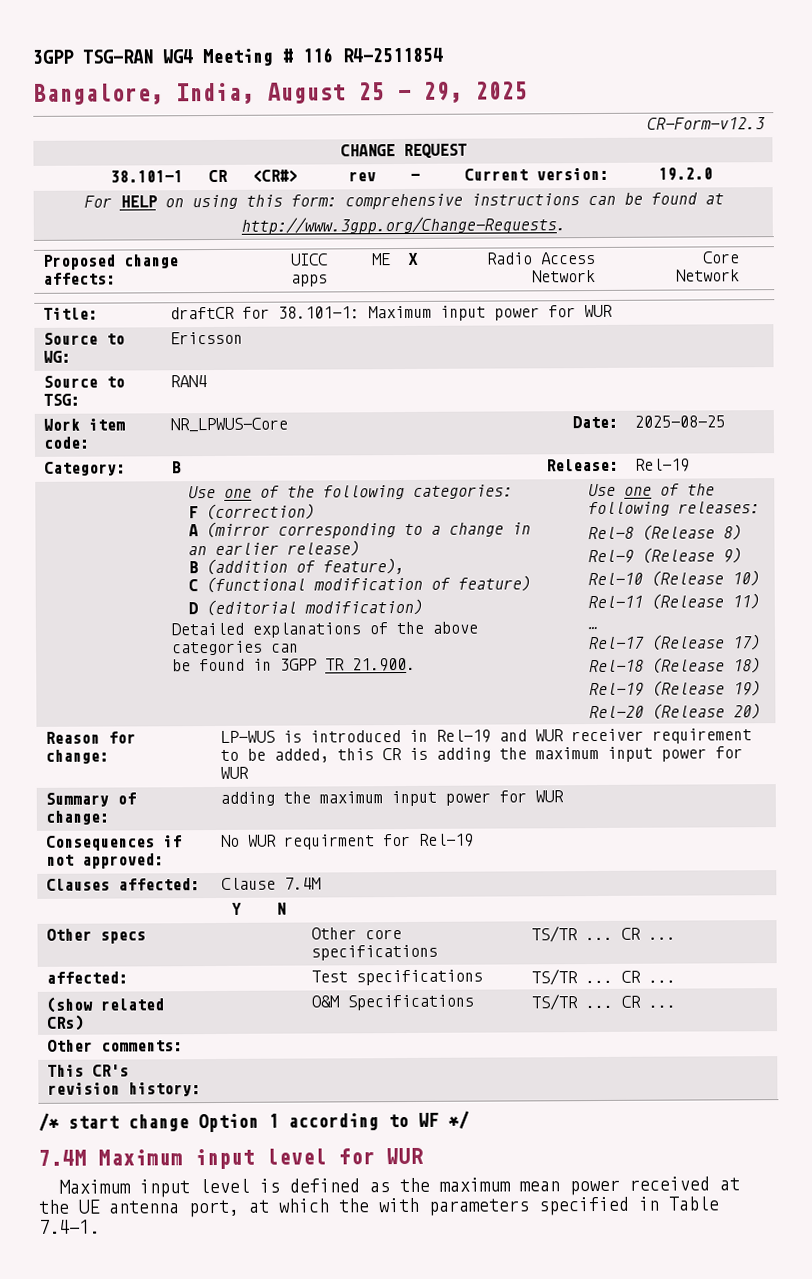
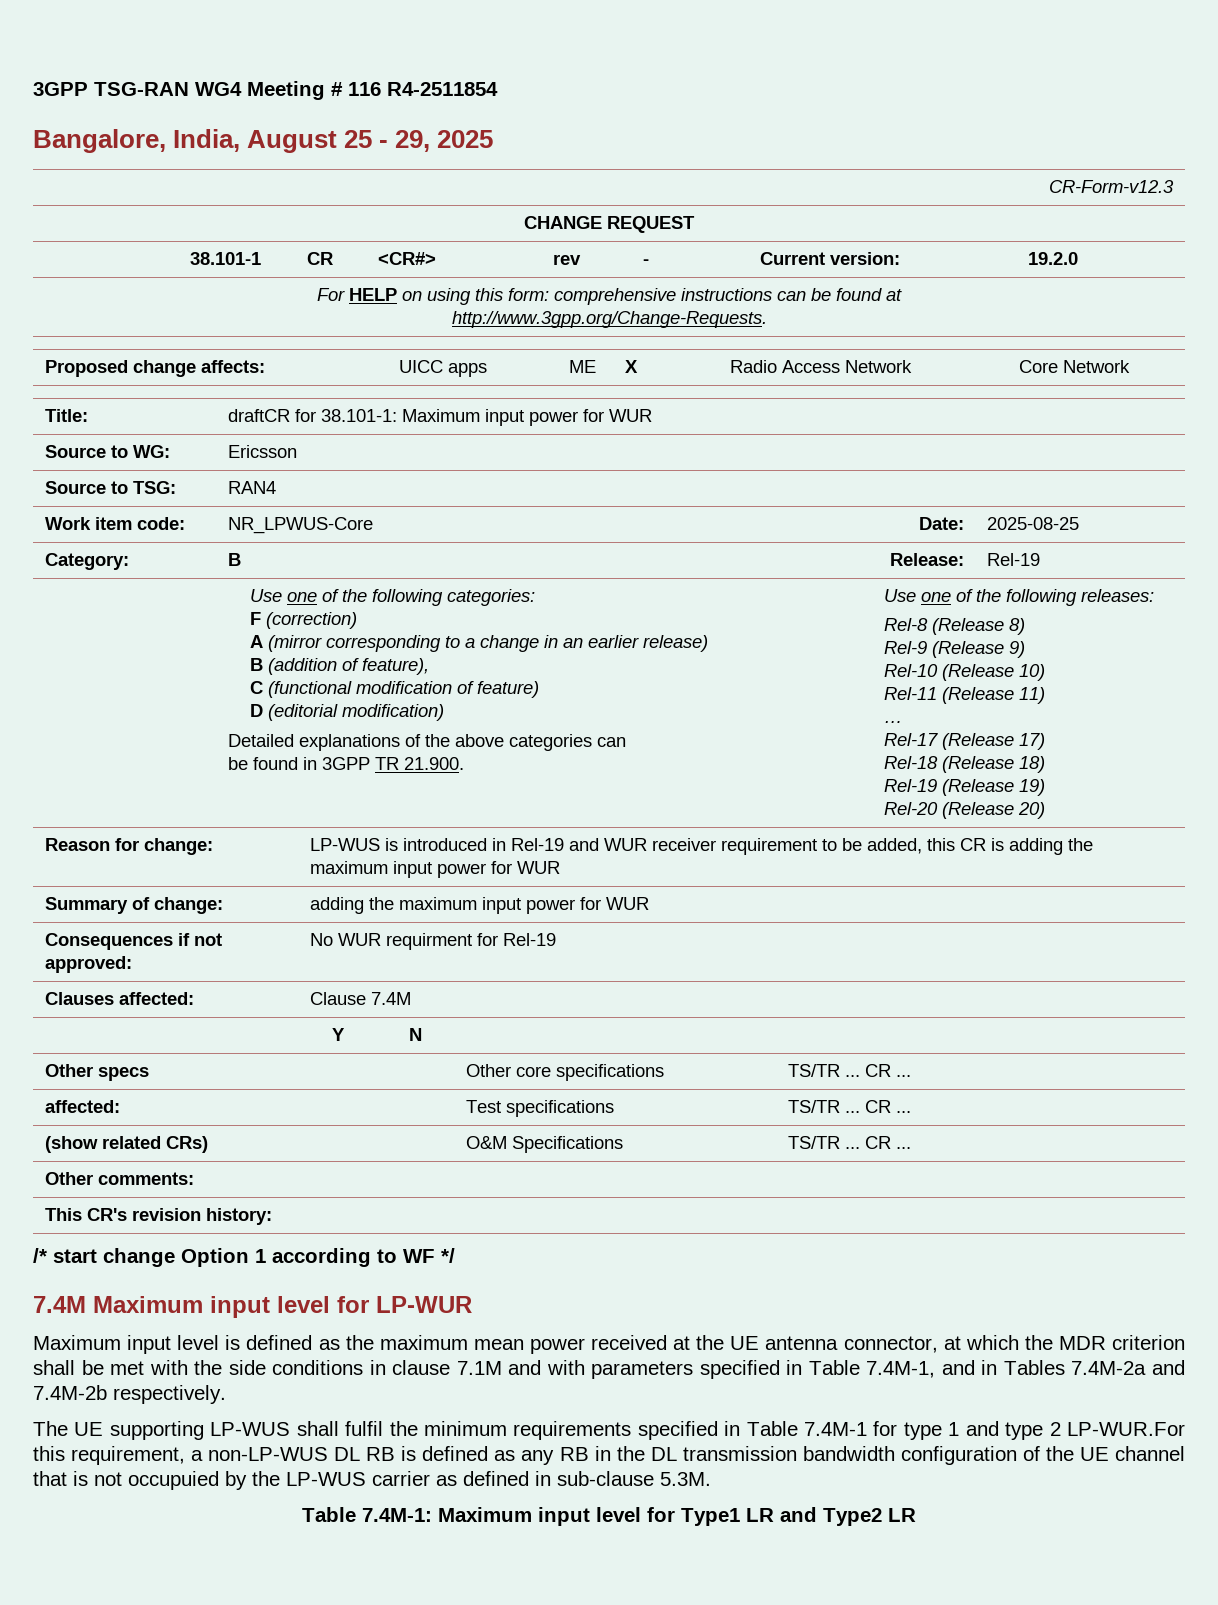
[386,1147,424,1165] WUR -> [376,1296,472,1313] LP-WUR
[188,1199,240,1218] port, -> [843,1336,938,1353] connector,
(369, 1205) none -> [1058,1335,1186,1350] [33,1360,542,1375] MDR criterion shall be met with the side conditions in clause 7.1M and
[39,1219,100,1234] 7.4-1. -> [866,1360,1185,1378] [33,1385,226,1404] [33,1421,1186,1440] [33,1446,1185,1465] [33,1471,711,1490] [302,1507,916,1526] 7.4M-1, and in Tables 7.4M-2a and 7.4M-2b respectively. // The UE supporting LP-WUS shall fulfil the minimum requirements specified in Table 7.4M-1 for type 1 and type 2 LP-WUR.For this requirement, a non-LP-WUS DL RB is defined as any RB in the DL transmission bandwidth configuration of the UE channel that is not occupuied by the LP-WUS carrier as defined in sub-clause 5.3M. // Table 7.4M-1: Maximum input level for Type1 LR and Type2 LR

